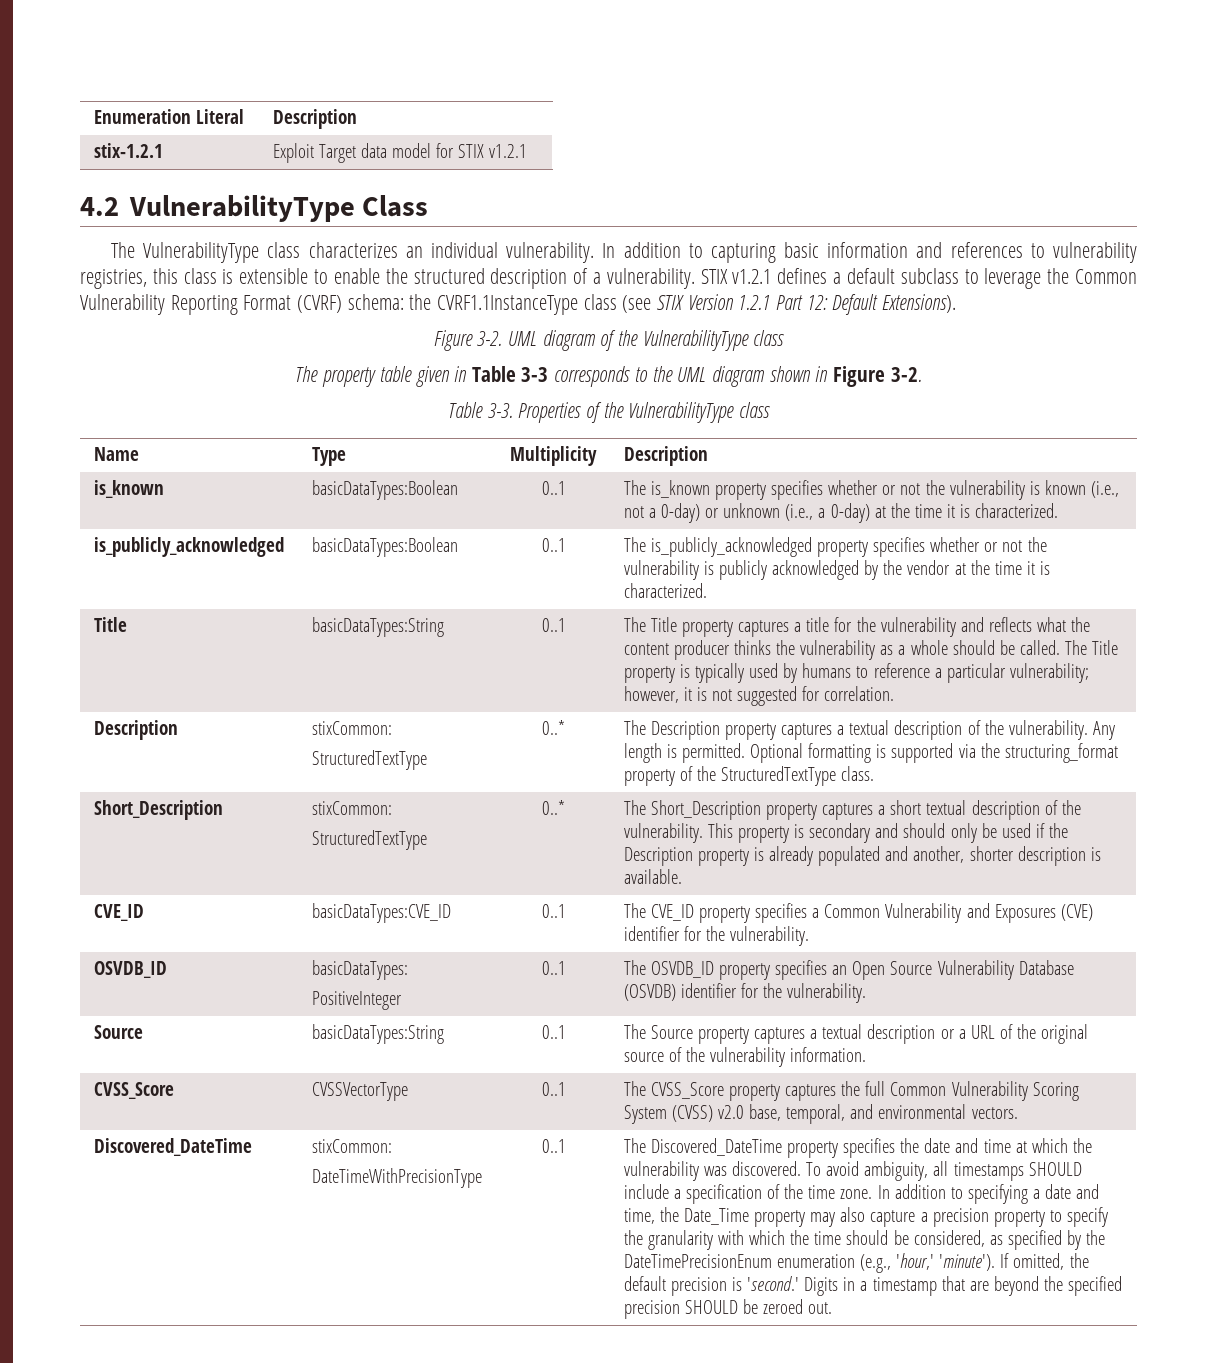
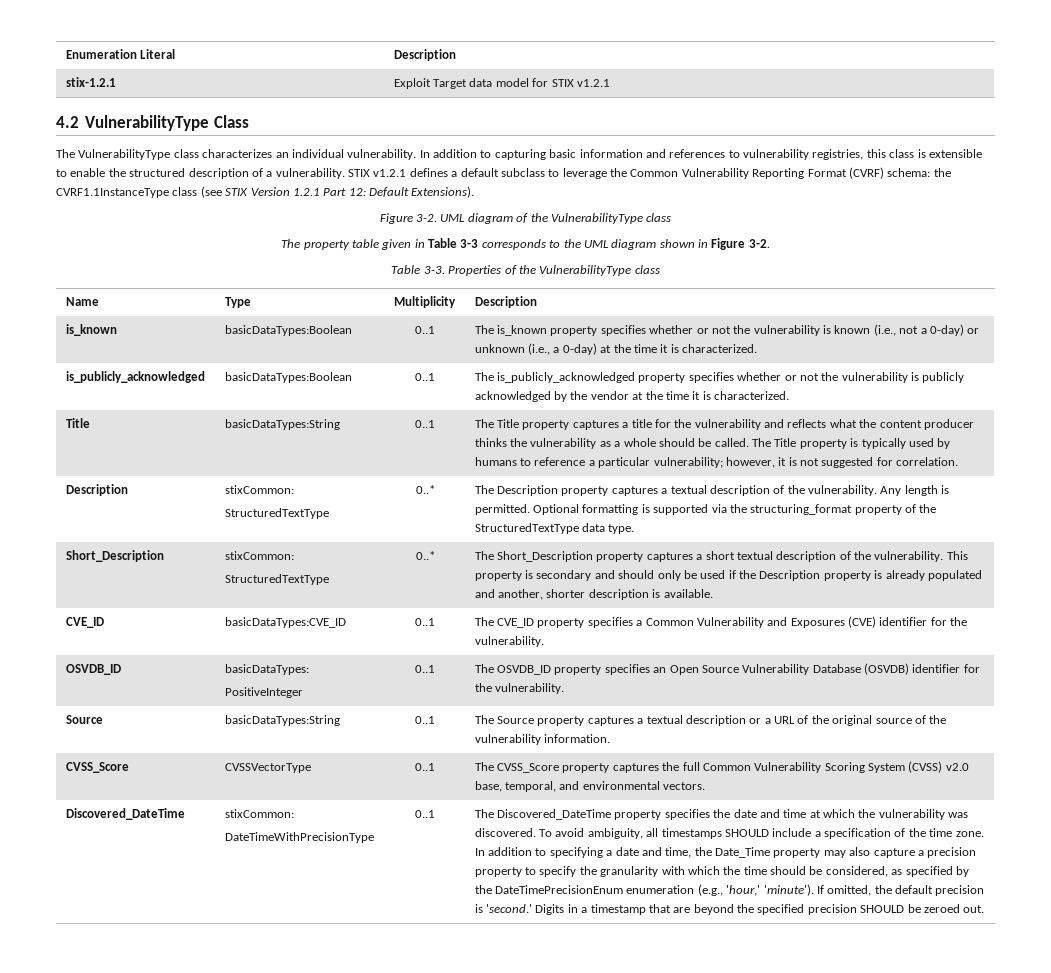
[841,766,875,781] class. -> [582,523,635,534] data type.

